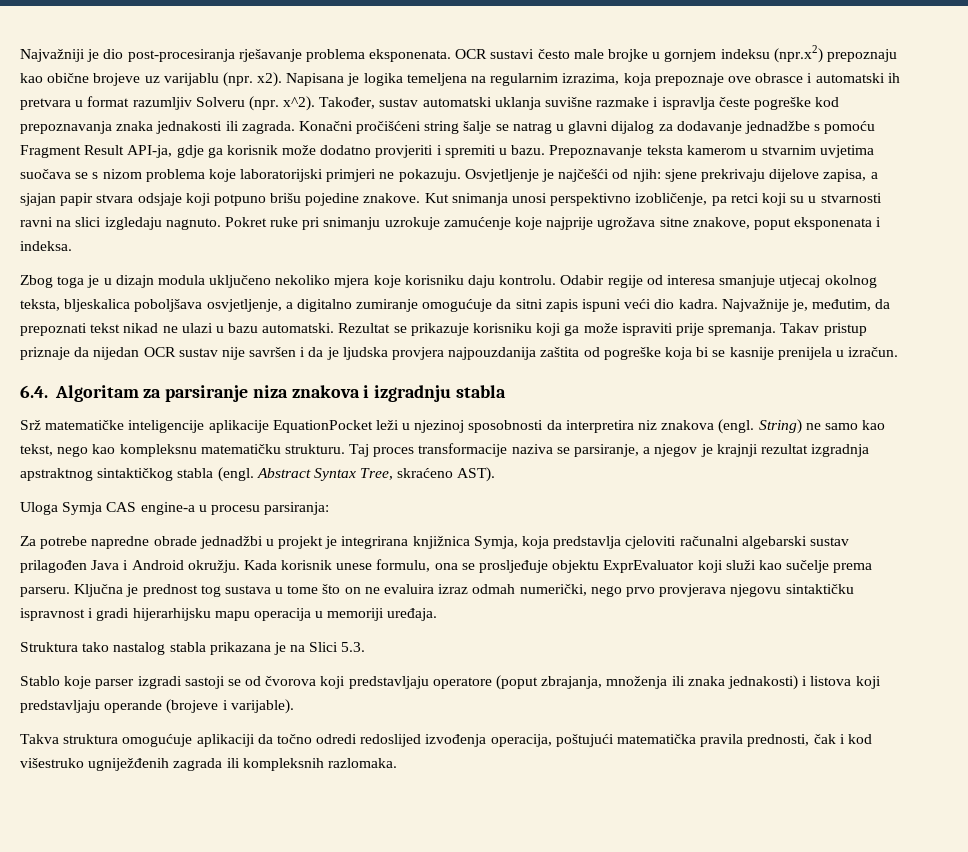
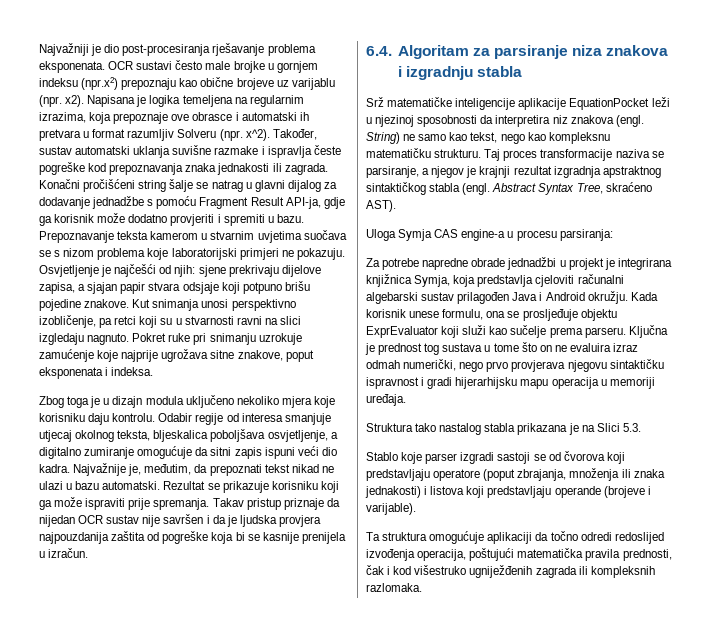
[20,734,59,744] Takva -> [366,532,380,541] Ta

